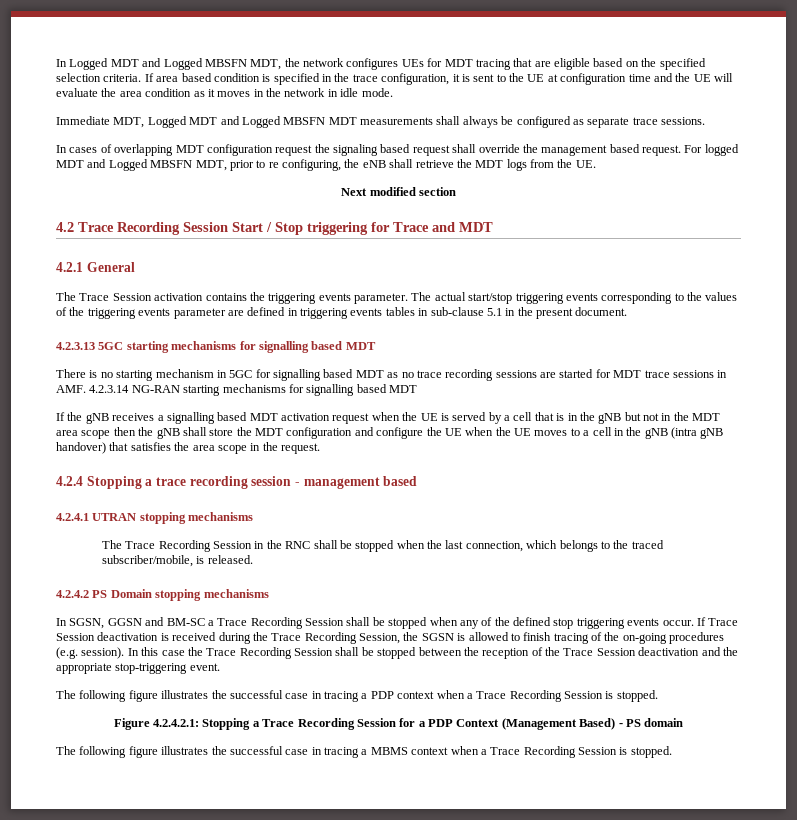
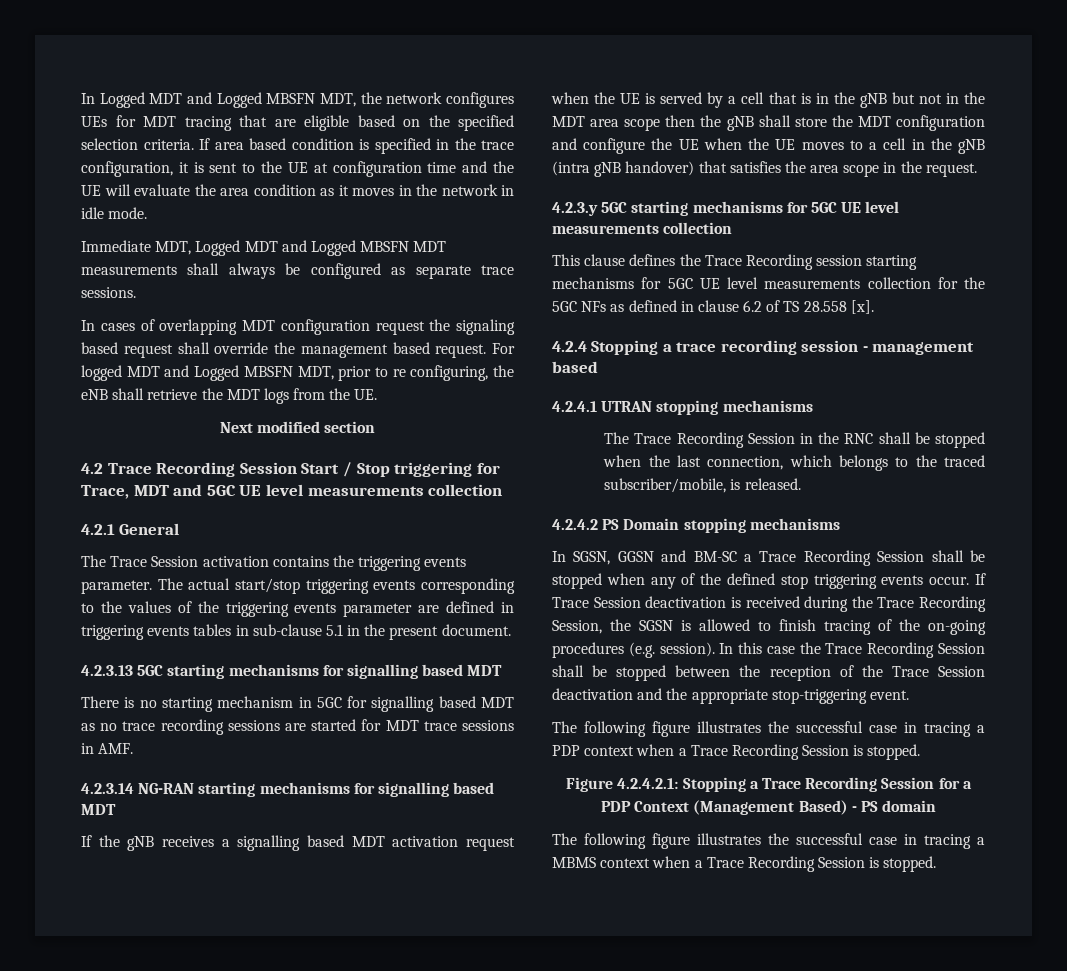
[393,222,493,232] Trace and MDT -> [81,484,503,499] Trace, MDT and 5GC UE level measurements collection
(86, 389) none -> (134, 748) //
(320, 448) none -> [552,201,900,216] [552,222,733,234] [552,254,918,270] [552,277,985,289] [552,300,874,314] // 4.2.3.y 5GC starting mechanisms for 5GC UE level measurements collection // This clause defines the Trace Recording session starting mechanisms for 5GC UE level measurements collection for the 5GC NFs as defined in clause 6.2 of TS 28.558 [x].

